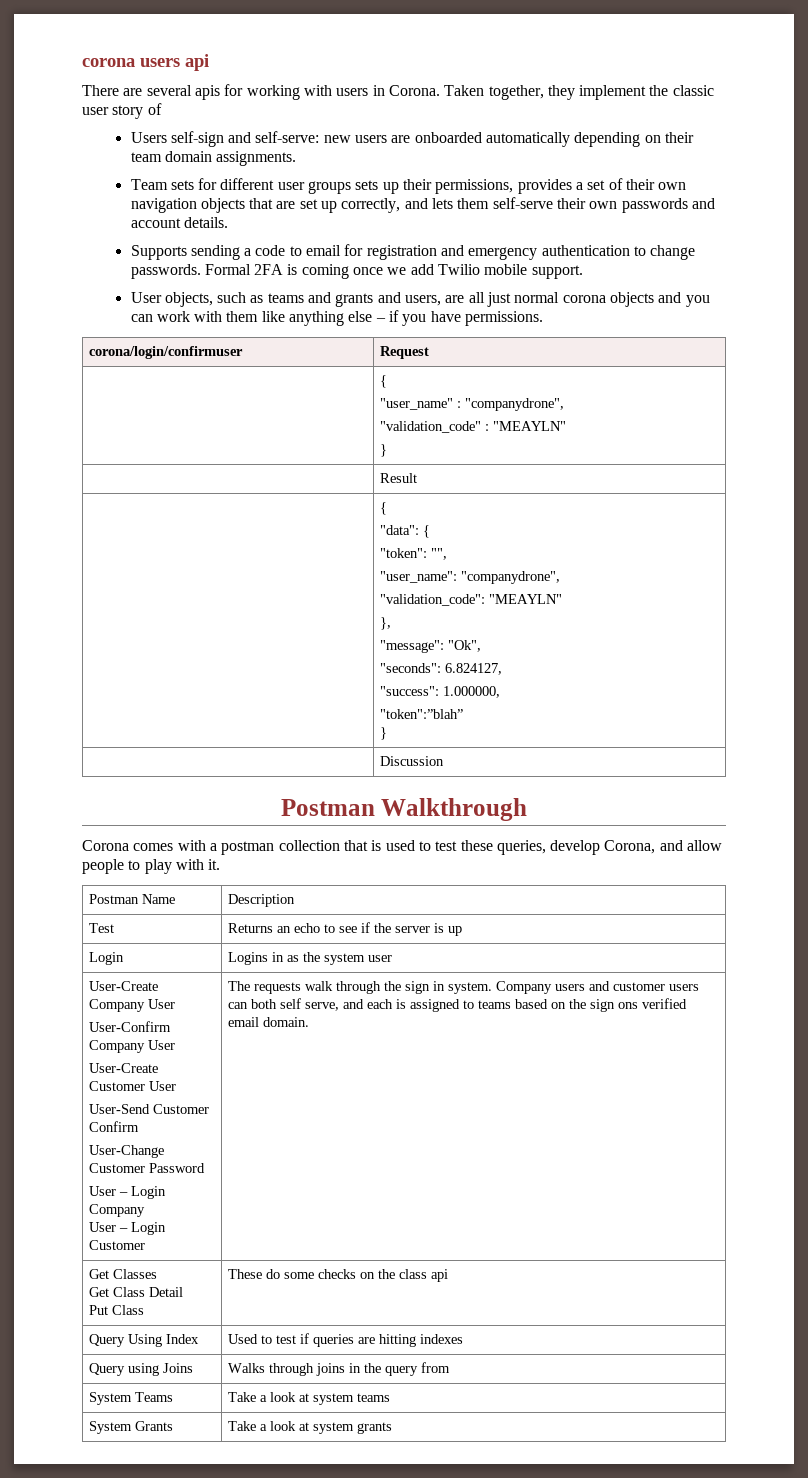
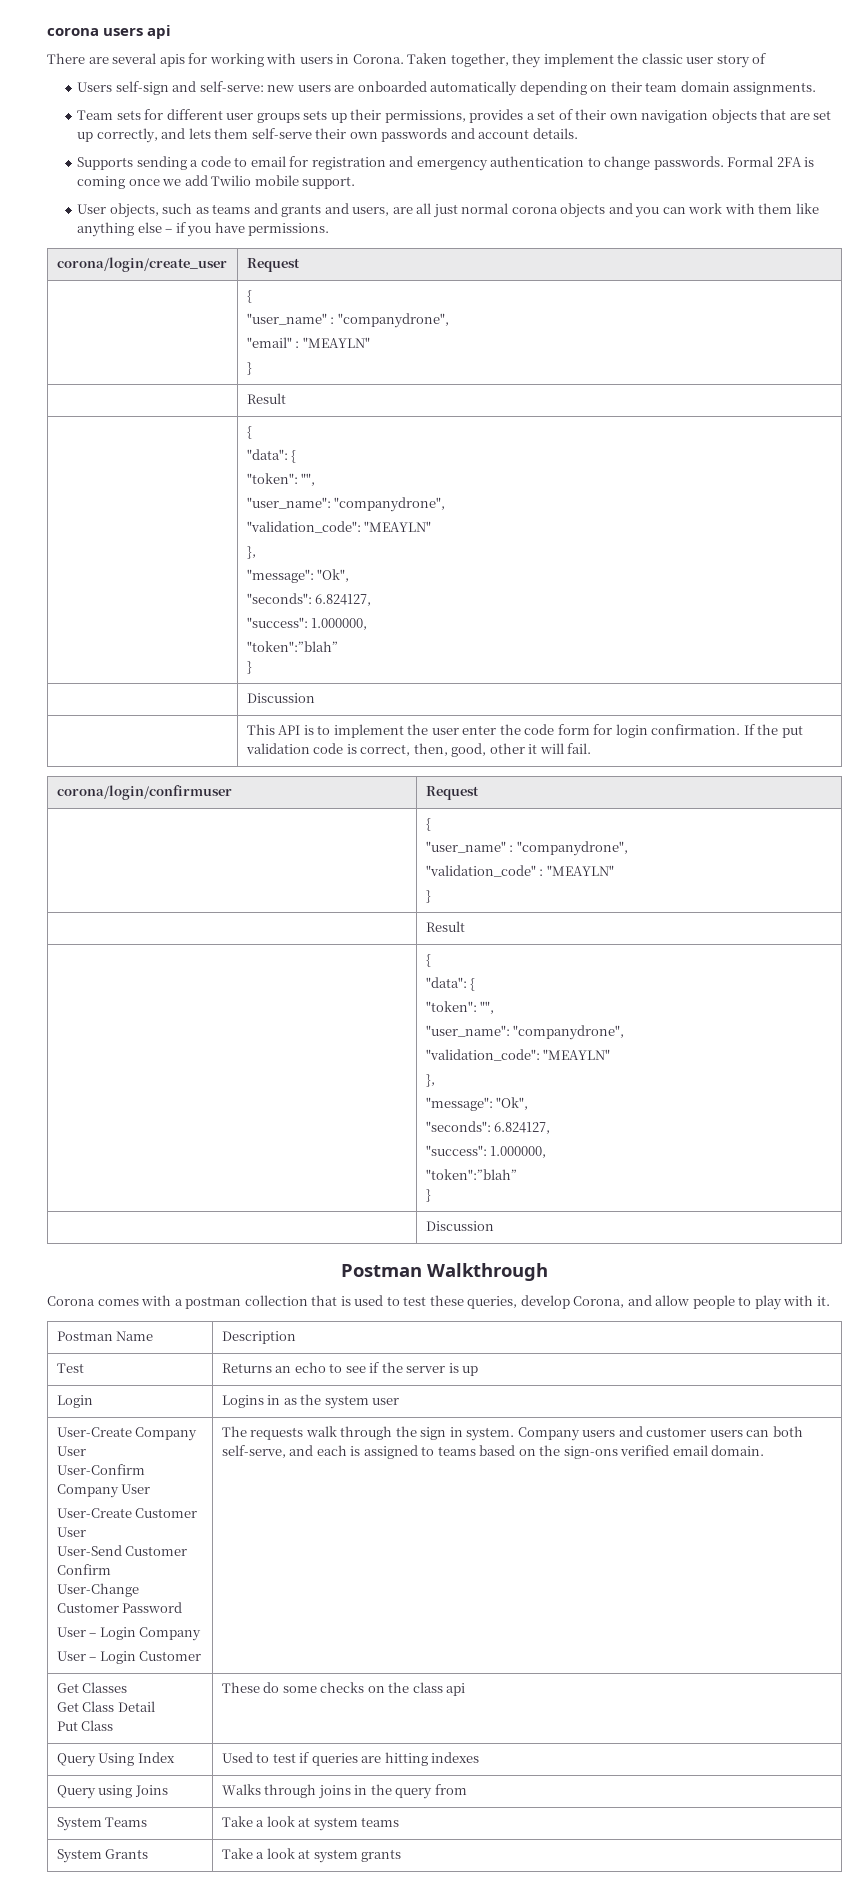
(544, 318) none -> [56,257,227,272] [246,258,300,272] [246,290,252,303] [246,313,449,328] [246,337,370,348] [246,362,252,375] [246,393,286,404] [246,426,252,439] [246,449,297,463] [246,473,316,486] [246,497,446,512] [246,521,432,533] [246,546,256,559] [246,569,350,583] [246,593,372,606] [246,617,368,630] [246,641,338,652] [246,661,252,674] [246,693,315,703] [246,724,803,738] [245,743,592,757] // corona/login/create_user | Request // | { // "user_name" : "companydrone", // "email" : "MEAYLN" // } // | Result // | { // "data": { // "token": "", // "user_name": "companydrone", // "validation_code": "MEAYLN" // }, // "message": "Ok", // "seconds": 6.824127, // "success": 1.000000, // "token":”blah” // } // | Discussion // | This API is to implement the user enter the code form for login confirmation. If the put validation code is correct, then, good, other it will fail.
[280,998,340,1011] self serve, -> [221,1445,286,1458] self-serve,
[590,999,639,1012] sign ons -> [563,1446,618,1459] sign-ons

